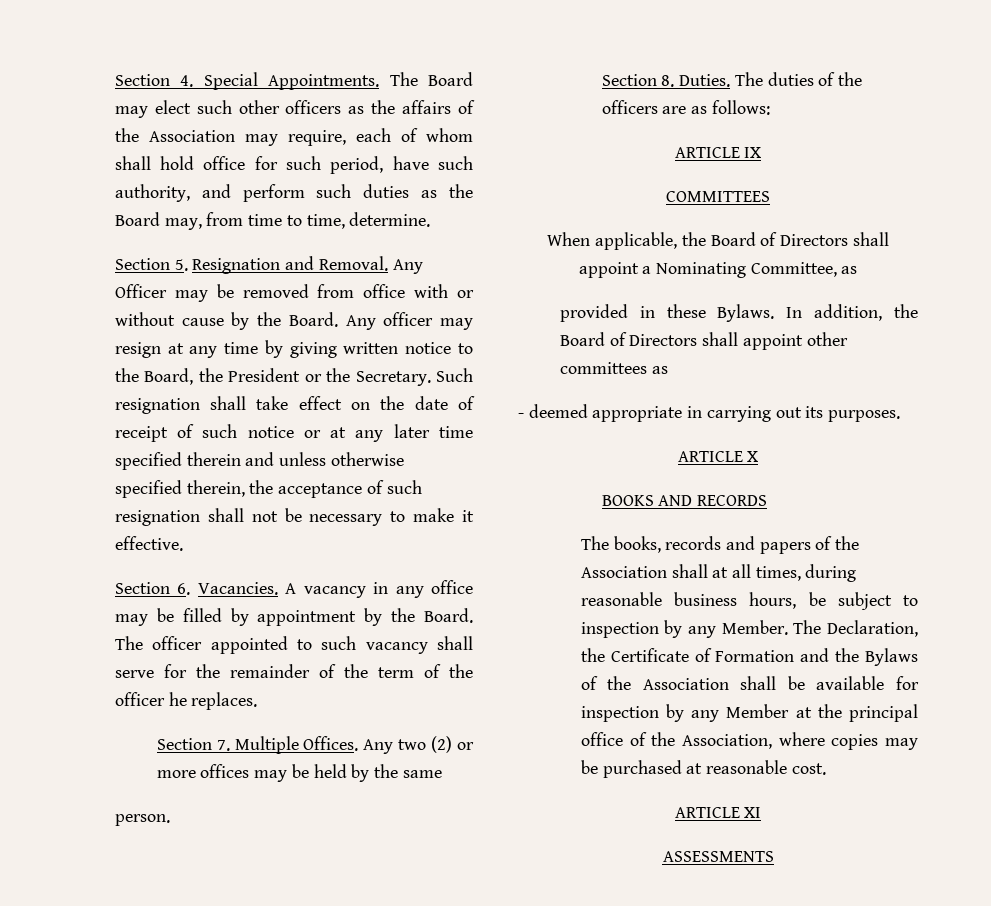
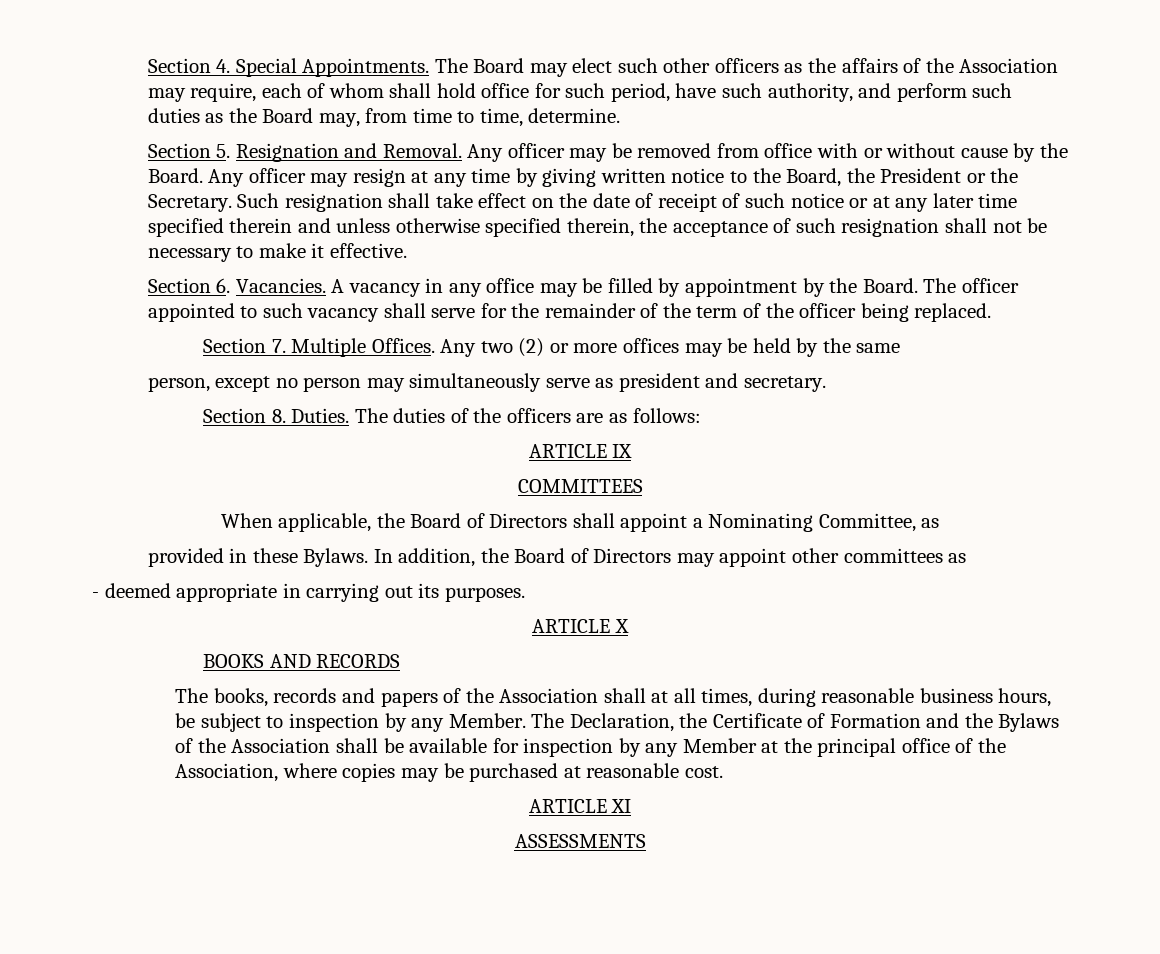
[114,284,167,298] Officer -> [507,143,565,158] officer
[168,692,258,710] he replaces. -> [860,303,992,322] being replaced.
[114,814,170,826] person. -> [147,373,826,392] person, except no person may simultaneously serve as president and secretary.
[702,332,739,346] shall -> [676,553,715,567] may

